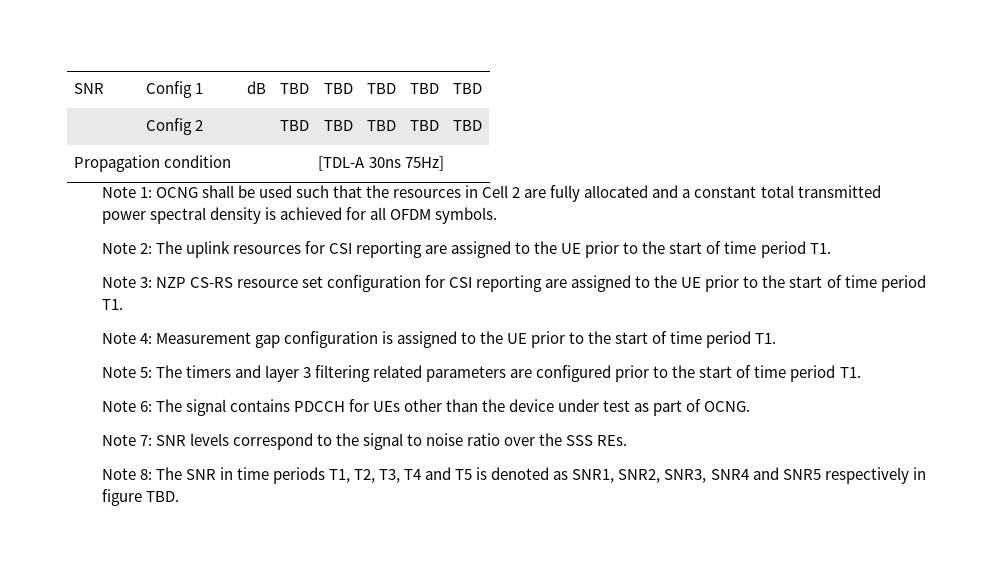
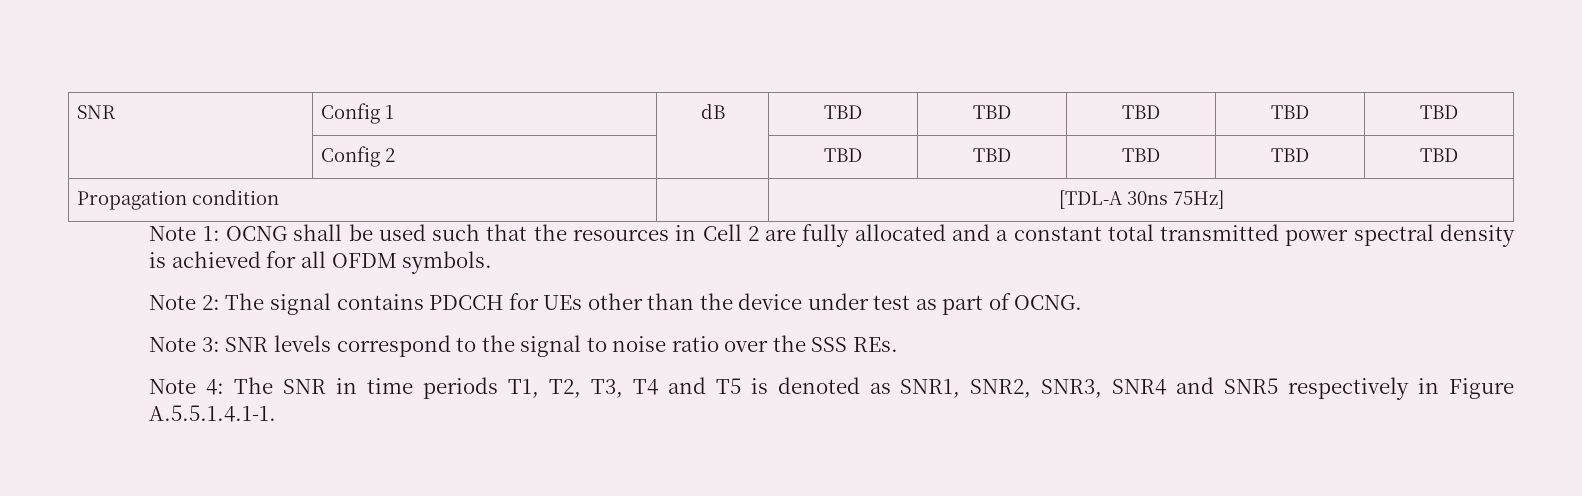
[185,241,831,258] [101,275,926,292] [101,299,123,310] [101,331,777,348] [101,365,861,382] [101,399,182,412] uplink resources for CSI reporting are assigned to the UE prior to the start of time period T1. // Note 3: NZP CS-RS resource set configuration for CSI reporting are assigned to the UE prior to the start of time period T1. // Note 4: Measurement gap configuration is assigned to the UE prior to the start of time period T1. // Note 5: The timers and layer 3 filtering related parameters are configured prior to the start of time period T1. // Note 6: The -> (265, 301) none
[139,435,152,446] 7: -> [201,337,220,352] 3:
[139,469,152,480] 8: -> [206,379,225,395] 4:
[101,489,179,506] figure TBD. -> [1448,378,1514,399] [149,405,277,422] Figure A.5.5.1.4.1-1.

